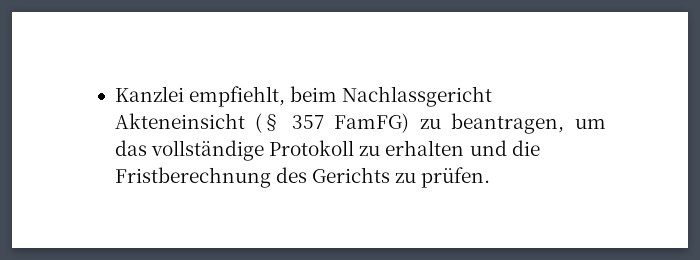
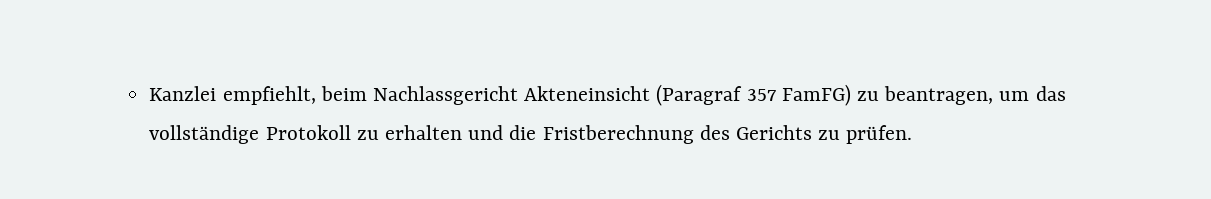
[255,113,282,133] (§ -> [656,84,743,106] (Paragraf

